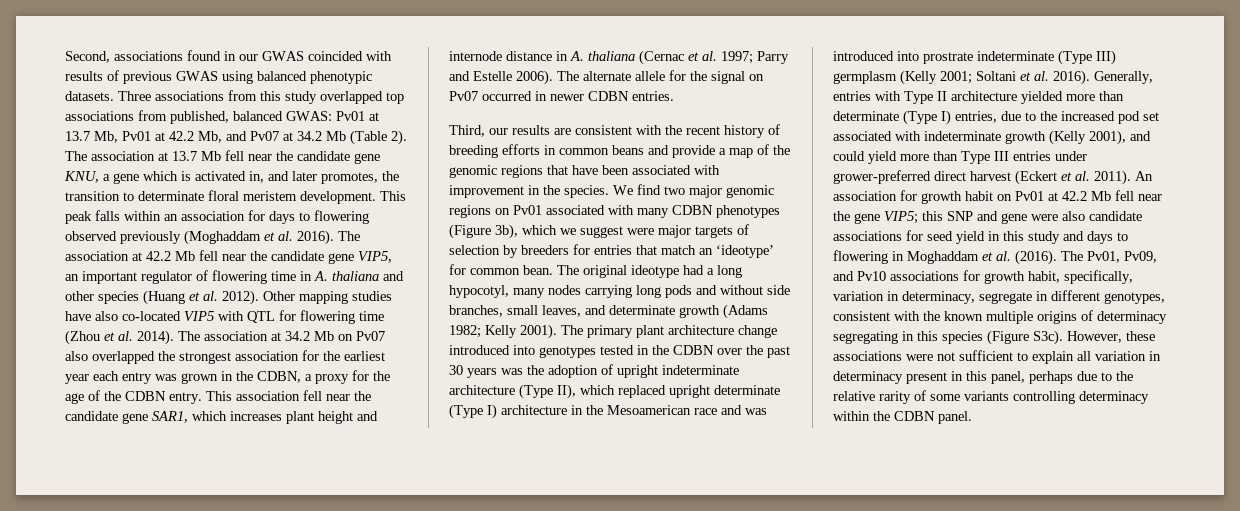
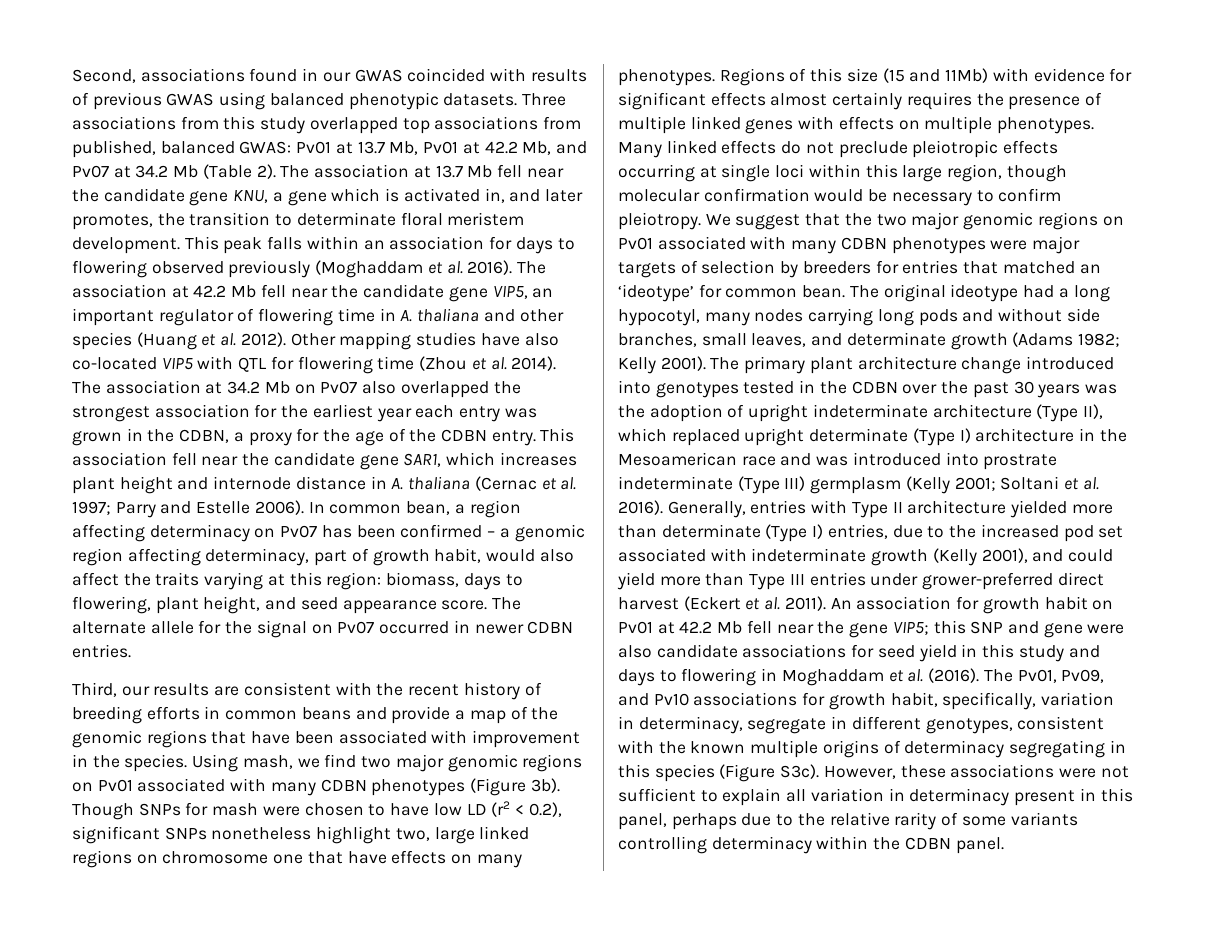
(553, 77) none -> [308,500,521,518] [72,524,585,542] [72,548,574,566] [72,572,523,590] [72,596,488,614] In common bean, a region affecting determinacy on Pv07 has been confirmed – a genomic region affecting determinacy, part of growth habit, would also affect the traits varying at this region: biomass, days to flowering, plant height, and seed appearance score.
[613,185,633,195] We -> [192,754,320,772] Using mash, we
[495,224,623,239] 3b), which we suggest -> [530,778,560,793] [72,801,562,820] [72,826,530,844] [72,850,522,868] [618,68,1133,86] [618,92,1103,110] [618,116,1095,134] [618,140,1059,158] [618,164,1067,182] [618,188,1062,206] [618,212,1124,230] [618,236,986,254] 3b). Though SNPs for mash were chosen to have low LD (r2 < 0.2), significant SNPs nonetheless highlight two, large linked regions on chromosome one that have effects on many phenotypes. Regions of this size (15 and 11Mb) with evidence for significant effects almost certainly requires the presence of multiple linked genes with effects on multiple phenotypes. Many linked effects do not preclude pleiotropic effects occurring at single loci within this large region, though molecular confirmation would be necessary to confirm pleiotropy. We suggest that the two major genomic regions on Pv01 associated with many CDBN phenotypes
[661,245,696,255] match -> [1002,261,1075,274] matched

